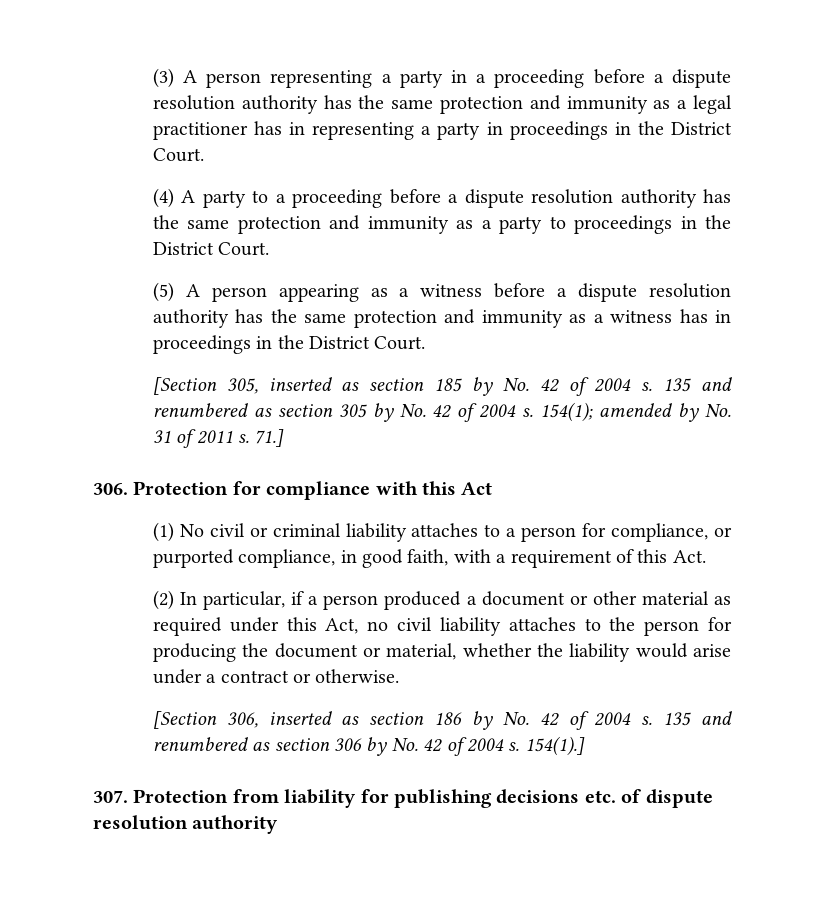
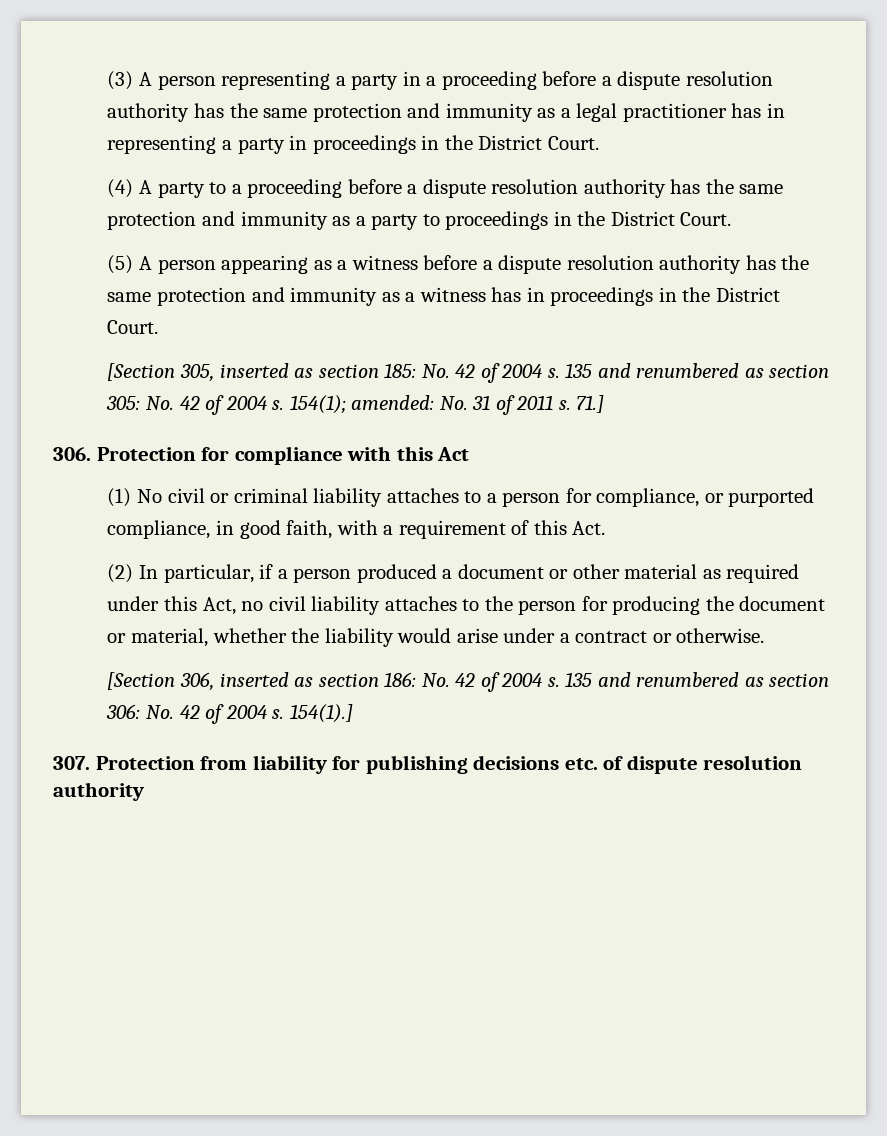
[434,377,494,396] 185 by -> [384,363,417,378] 185:
[338,403,394,422] 305 by -> [106,396,141,410] 305:
[599,403,700,422] amended by -> [351,395,435,410] amended:
[434,711,494,730] 186 by -> [384,672,417,687] 186:
[334,737,388,756] 306 by -> [106,704,141,719] 306:

